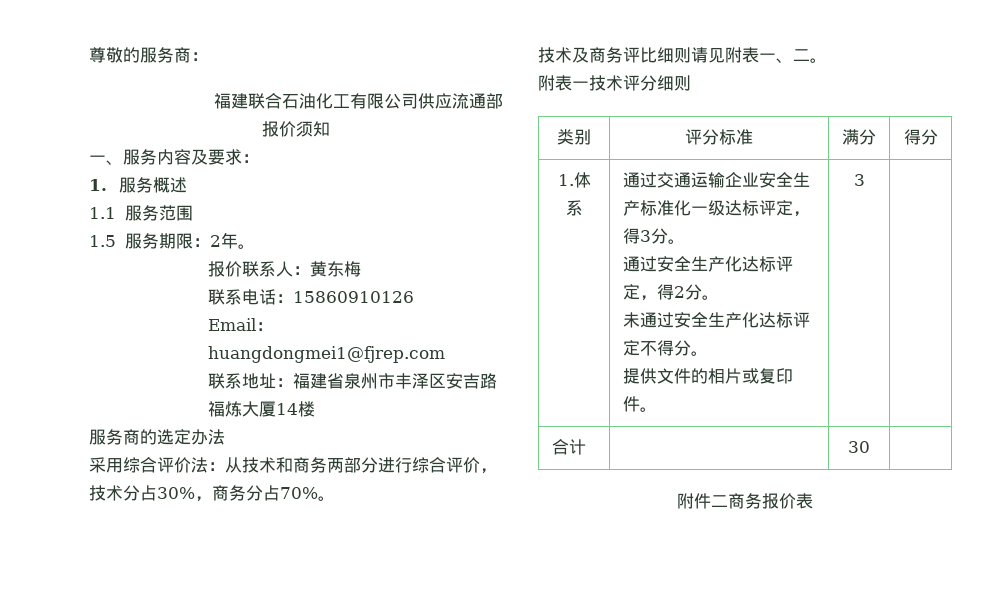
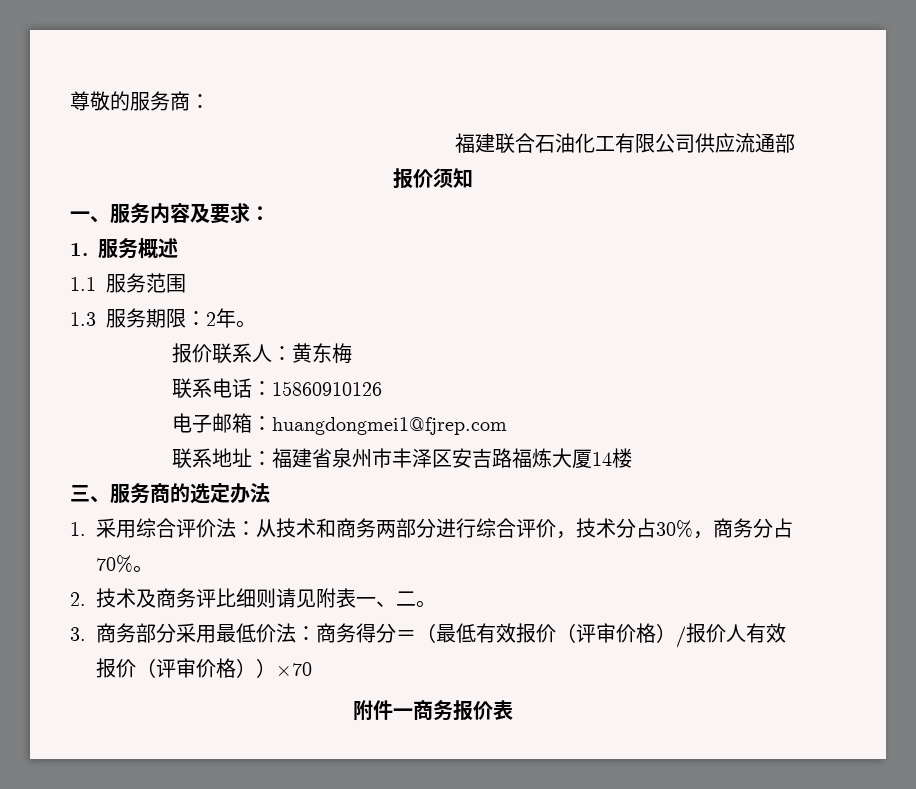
[89,235,116,247] 1.5 -> [70,312,96,326] 1.3
[208,318,257,331] Email -> [172,413,253,433] 电子邮箱
(316, 409) none -> [70,485,110,503] 三、
(225, 437) none -> [70,522,86,536] 1.
(335, 498) none -> [70,592,86,606] 2.
[538,75,691,91] [557,129,591,145] [685,129,753,145] [842,129,876,145] [903,129,938,145] [557,172,591,188] [565,200,583,216] [622,172,810,188] [622,200,810,217] [622,228,685,244] [622,256,793,272] [622,284,719,301] [622,312,810,328] [622,340,708,356] [622,368,793,384] [622,396,657,412] [853,174,865,186] [551,439,586,455] [848,441,870,453] 附表一技术评分细则 // 类别 | 评分标准 | 满分 | 得分 // 1.体系 | 通过交通运输企业安全生产标准化一级达标评定，得3分。 // 通过安全生产化达标评定，得2分。 // 未通过安全生产化达标评定不得分。 // 提供文件的相片或复印件。 | 3 | // 合计 | | 30 | -> [70,623,786,648] [96,658,312,678] 3.商务部分采用最低价法：商务得分＝（最低有效报价（评审价格）/报价人有效报价（评审价格））×70
[711,495,728,507] 二 -> [392,708,413,718] 一

